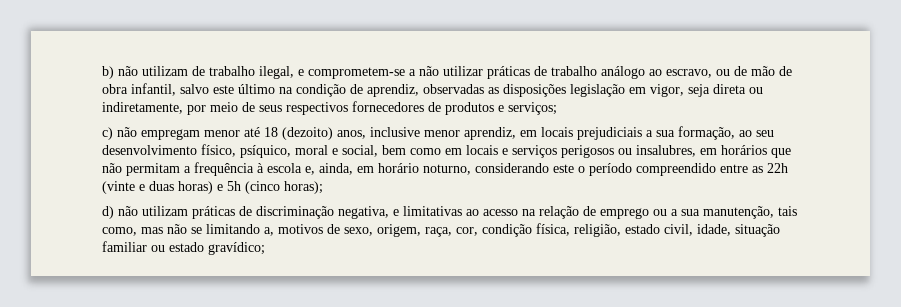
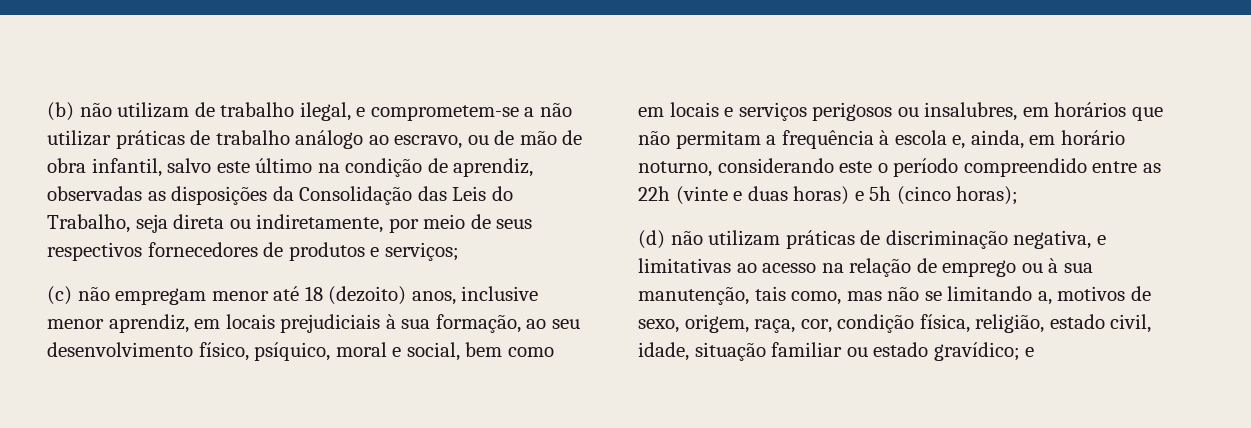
[102,66,114,79] b) -> [47,102,74,121] (b)
[570,84,684,97] legislação em vigor, -> [272,186,513,205] [47,214,130,233] da Consolidação das Leis do Trabalho,
[102,127,113,140] c) -> [47,286,72,305] (c)
[646,130,653,137] a -> [385,314,396,329] à
[102,206,114,219] d) -> [638,230,665,249] (d)
[671,209,678,216] a -> [1048,258,1059,273] à
(265, 248) none -> [1025,347,1035,357] e

